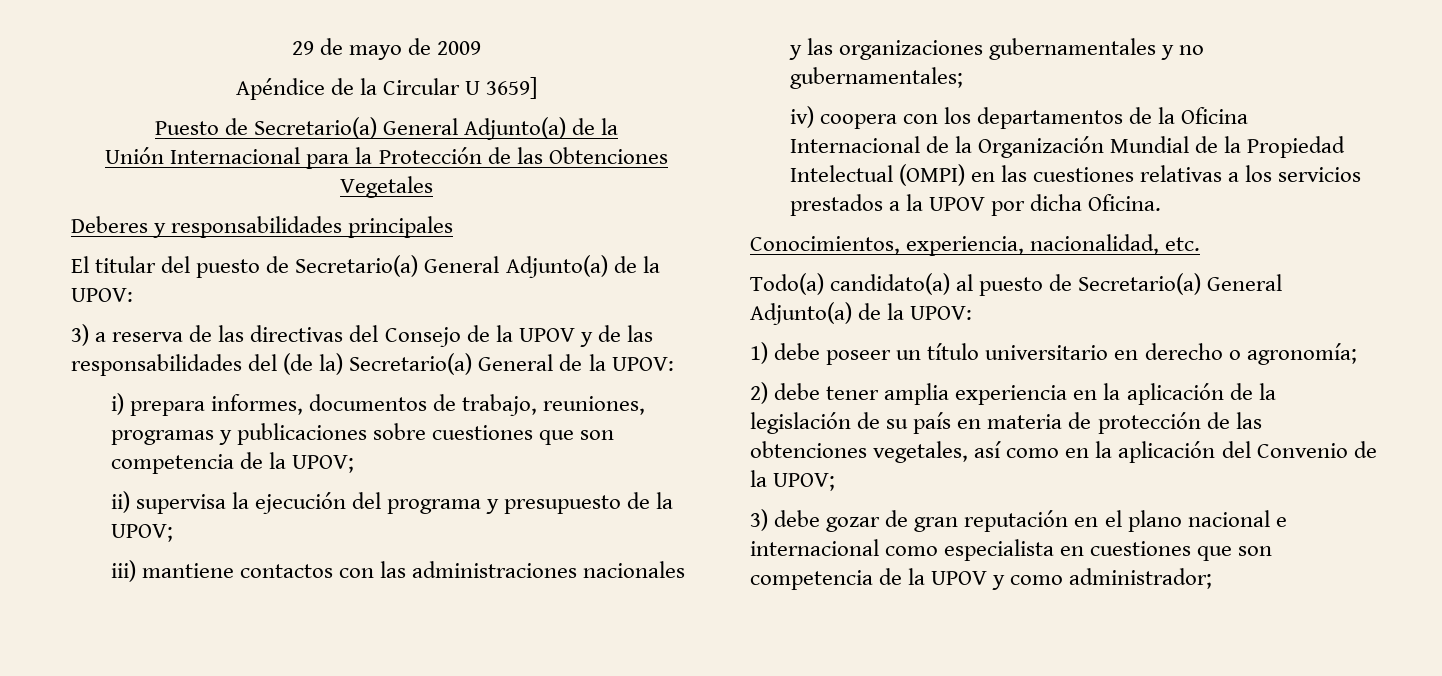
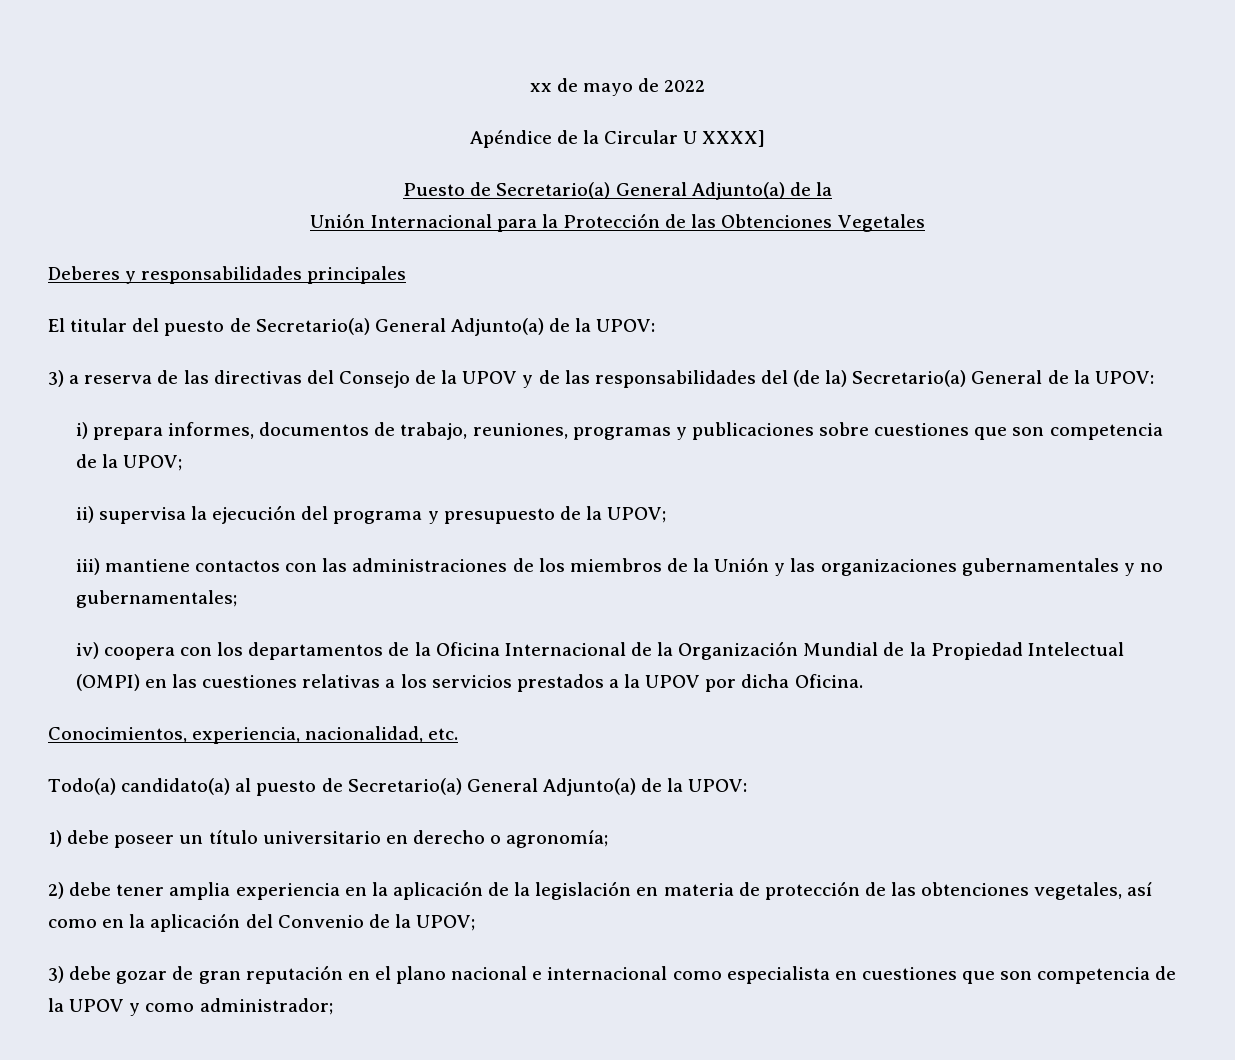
[291,41,314,55] 29 -> [529,83,552,92] xx
[437,41,482,55] 2009 -> [664,80,706,92] 2022
[486,77,538,99] 3659] -> [702,130,766,147] XXXX]
[583,561,686,578] nacionales -> [512,557,770,572] de los miembros de la Unión
[857,412,952,434] de su país -> (632, 890) none

